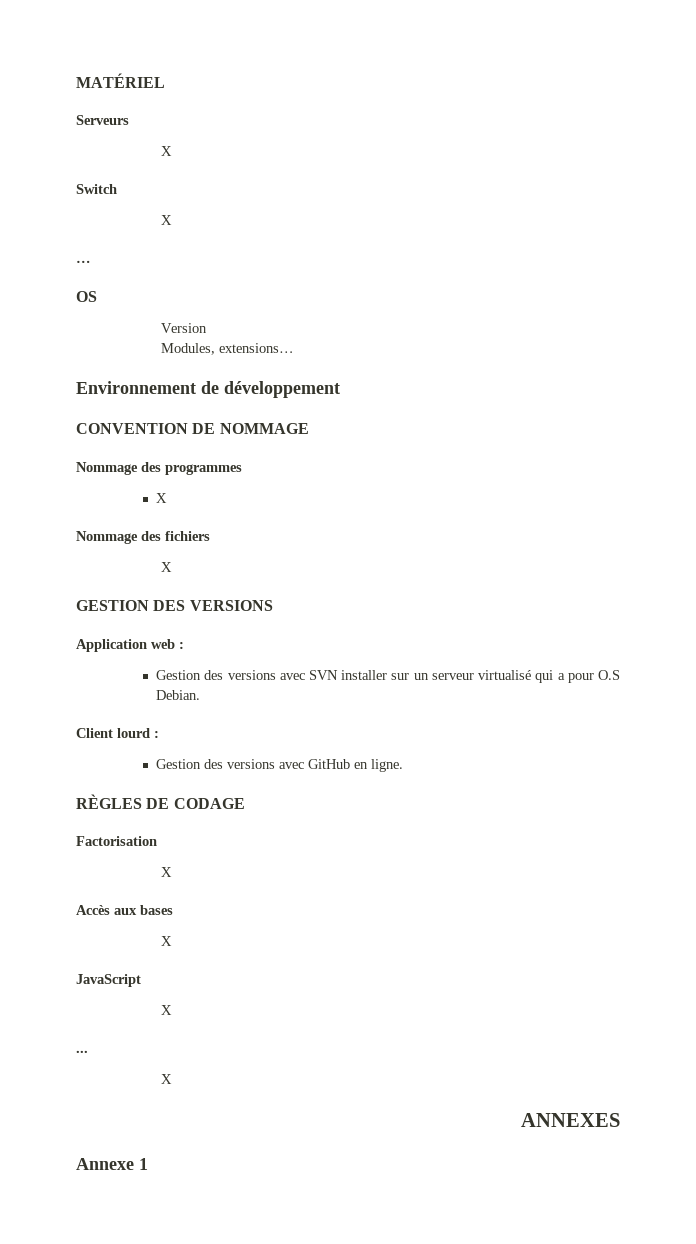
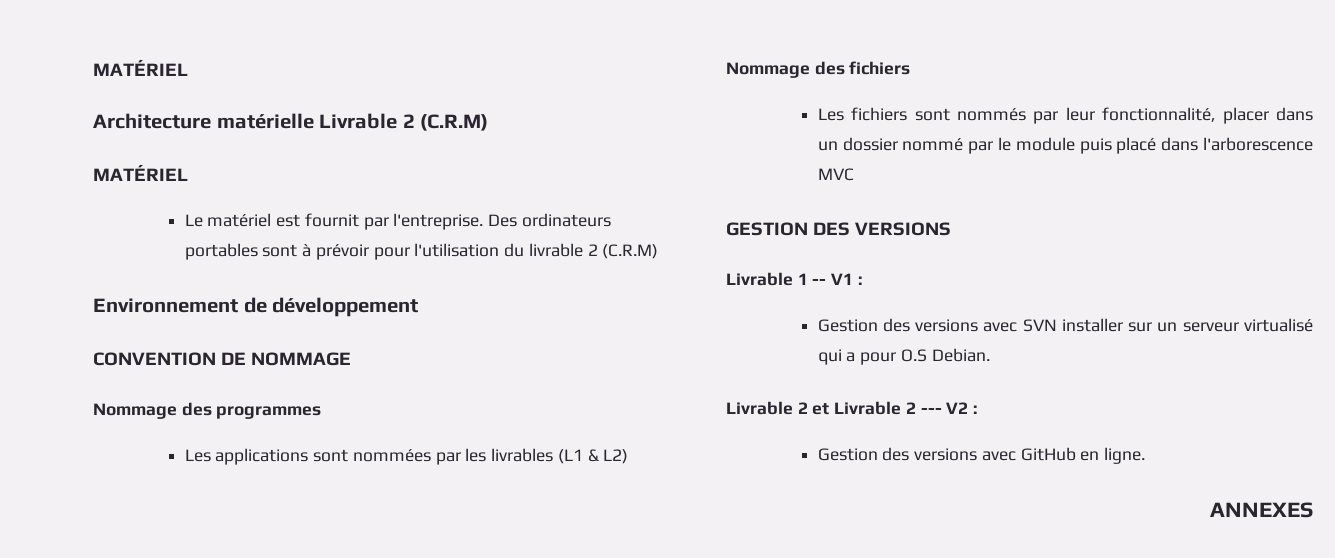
[76,73,165,88] [76,115,129,125] [161,146,173,156] [76,184,117,194] [161,215,173,225] [76,260,91,263] [76,291,97,302] [161,323,208,333] [161,343,295,355] MATÉRIEL // Serveurs // X // Switch // X // … // OS // Version // Modules, extensions… -> [93,59,188,76] [93,113,489,131] [93,164,188,181] [184,213,611,230] [184,243,659,260] MATÉRIEL // Architecture matérielle Livrable 2 (C.R.M) // MATÉRIEL // Le matériel est fournit par l'entreprise. Des ordinateurs portables sont à prévoir pour l'utilisation du livrable 2 (C.R.M)
[156,493,168,503] [76,531,210,544] [161,562,173,572] X // Nommage des fichiers // X -> [184,448,629,465] [726,61,911,78] [817,107,1313,124] [817,137,1313,154] [817,168,854,181] Les applications sont nommées par les livrables (L1 & L2) // Nommage des fichiers // Les fichiers sont nommés par leur fonctionnalité, placer dans un dossier nommé par le module puis placé dans l'arborescence MVC
[76,639,175,652] Application web -> [726,272,854,286] Livrable 1 -- V1
[76,728,150,738] Client lourd -> [726,401,969,415] Livrable 2 et Livrable 2 --- V2
[76,794,245,809] [76,836,157,846] [161,867,173,877] [76,905,173,915] [161,936,173,946] [76,974,141,987] [161,1005,173,1015] [76,1050,88,1053] [161,1074,173,1084] // RÈGLES DE CODAGE // Factorisation // X // Accès aux bases // X // JavaScript // X // ... // X -> (1146, 455) none
[76,1158,148,1170] // Annexe 1 -> (1313, 510) none

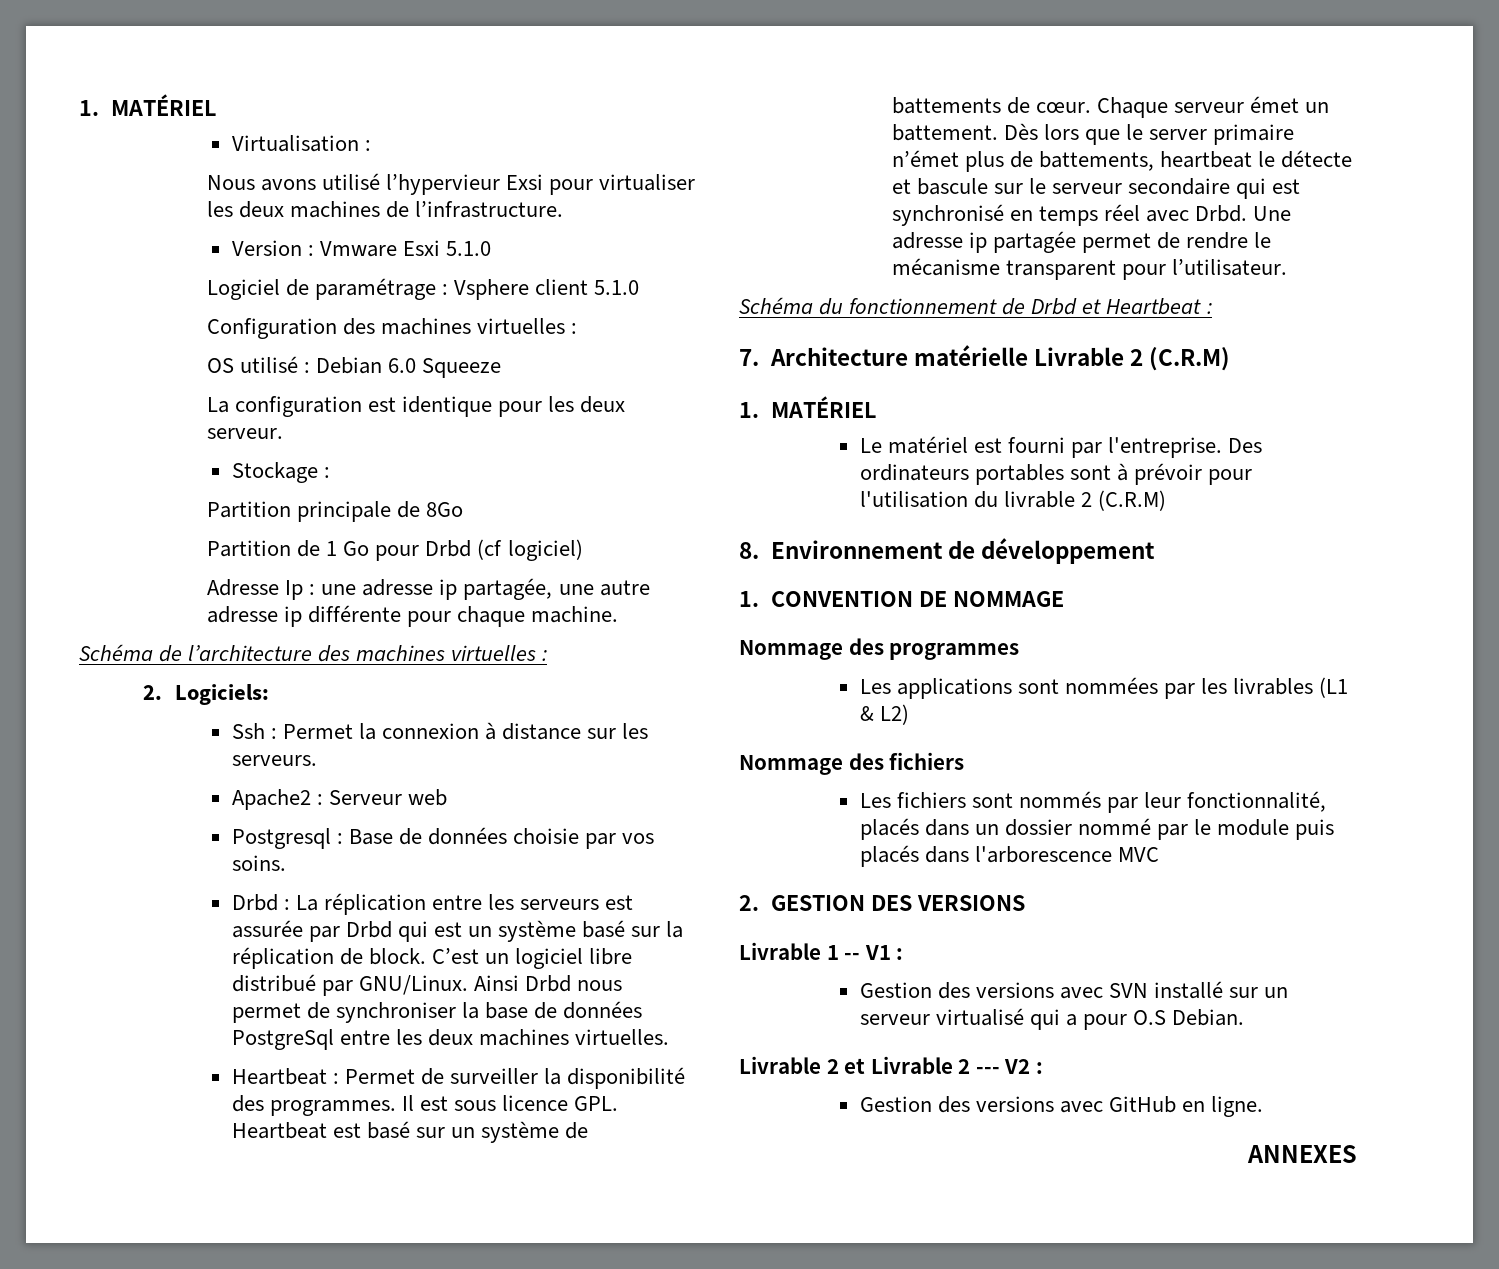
[93,59,188,76] MATÉRIEL // -> [79,94,217,116] [231,135,371,152] [207,173,696,195] [207,201,564,218] [231,240,492,257] [207,278,640,300] [207,318,578,339] [207,356,502,378] [207,396,626,417] [207,428,284,439] [231,462,330,483] [207,501,464,522] [207,539,583,561] [207,578,650,600] [207,605,619,627] [79,644,548,662] [143,684,270,705] [231,722,649,740] [231,755,317,766] [231,789,448,810] [231,827,655,849] [231,855,286,871] [231,893,634,915] [231,920,684,942] [231,947,633,969] [231,974,623,996] [231,1001,643,1023] [231,1029,670,1050] [231,1067,686,1089] [231,1095,619,1116] [231,1121,589,1143] [891,96,1330,118] [891,123,1295,145] [891,150,1353,172] [891,178,1301,199] [891,204,1292,226] [891,231,1272,253] [891,258,1288,280] [739,297,1212,315] [739,349,759,366] 1. MATÉRIEL // Virtualisation : // Nous avons utilisé l’hypervieur Exsi pour virtualiser les deux machines de l’infrastructure. // Version : Vmware Esxi 5.1.0 // Logiciel de paramétrage : Vsphere client 5.1.0 // Configuration des machines virtuelles : // OS utilisé : Debian 6.0 Squeeze // La configuration est identique pour les deux serveur. // Stockage : // Partition principale de 8Go // Partition de 1 Go pour Drbd (cf logiciel) // Adresse Ip : une adresse ip partagée, une autre adresse ip différente pour chaque machine. // Schéma de l’architecture des machines virtuelles : // 2. Logiciels: // Ssh : Permet la connexion à distance sur les serveurs. // Apache2 : Serveur web // Postgresql : Base de données choisie par vos soins. // Drbd : La réplication entre les serveurs est assurée par Drbd qui est un système basé sur la réplication de block. C’est un logiciel libre distribué par GNU/Linux. Ainsi Drbd nous permet de synchroniser la base de données PostgreSql entre les deux machines virtuelles. // Heartbeat : Permet de surveiller la disponibilité des programmes. Il est sous licence GPL. Heartbeat est basé sur un système de battements de cœur. Chaque serveur émet un battement. Dès lors que le server primaire n’émet plus de battements, heartbeat le détecte et bascule sur le serveur secondaire qui est synchronisé en temps réel avec Drbd. Une adresse ip partagée permet de rendre le mécanisme transparent pour l’utilisateur. // Schéma du fonctionnement de Drbd et Heartbeat : // 7.
(489, 122) none -> [739,402,759,418] 1.
[304,213,359,227] fournit -> [1007,437,1065,453] fourni
(659, 251) none -> [739,542,759,559] 8.
(419, 307) none -> [739,591,759,607] 1.
[1222,107,1269,124] placer -> [859,818,919,840] placés
[1116,137,1157,154] placé -> [859,845,919,867] placés
(854, 174) none -> [739,895,759,911] 2.
[1061,318,1123,332] installer -> [1154,981,1224,999] installé

